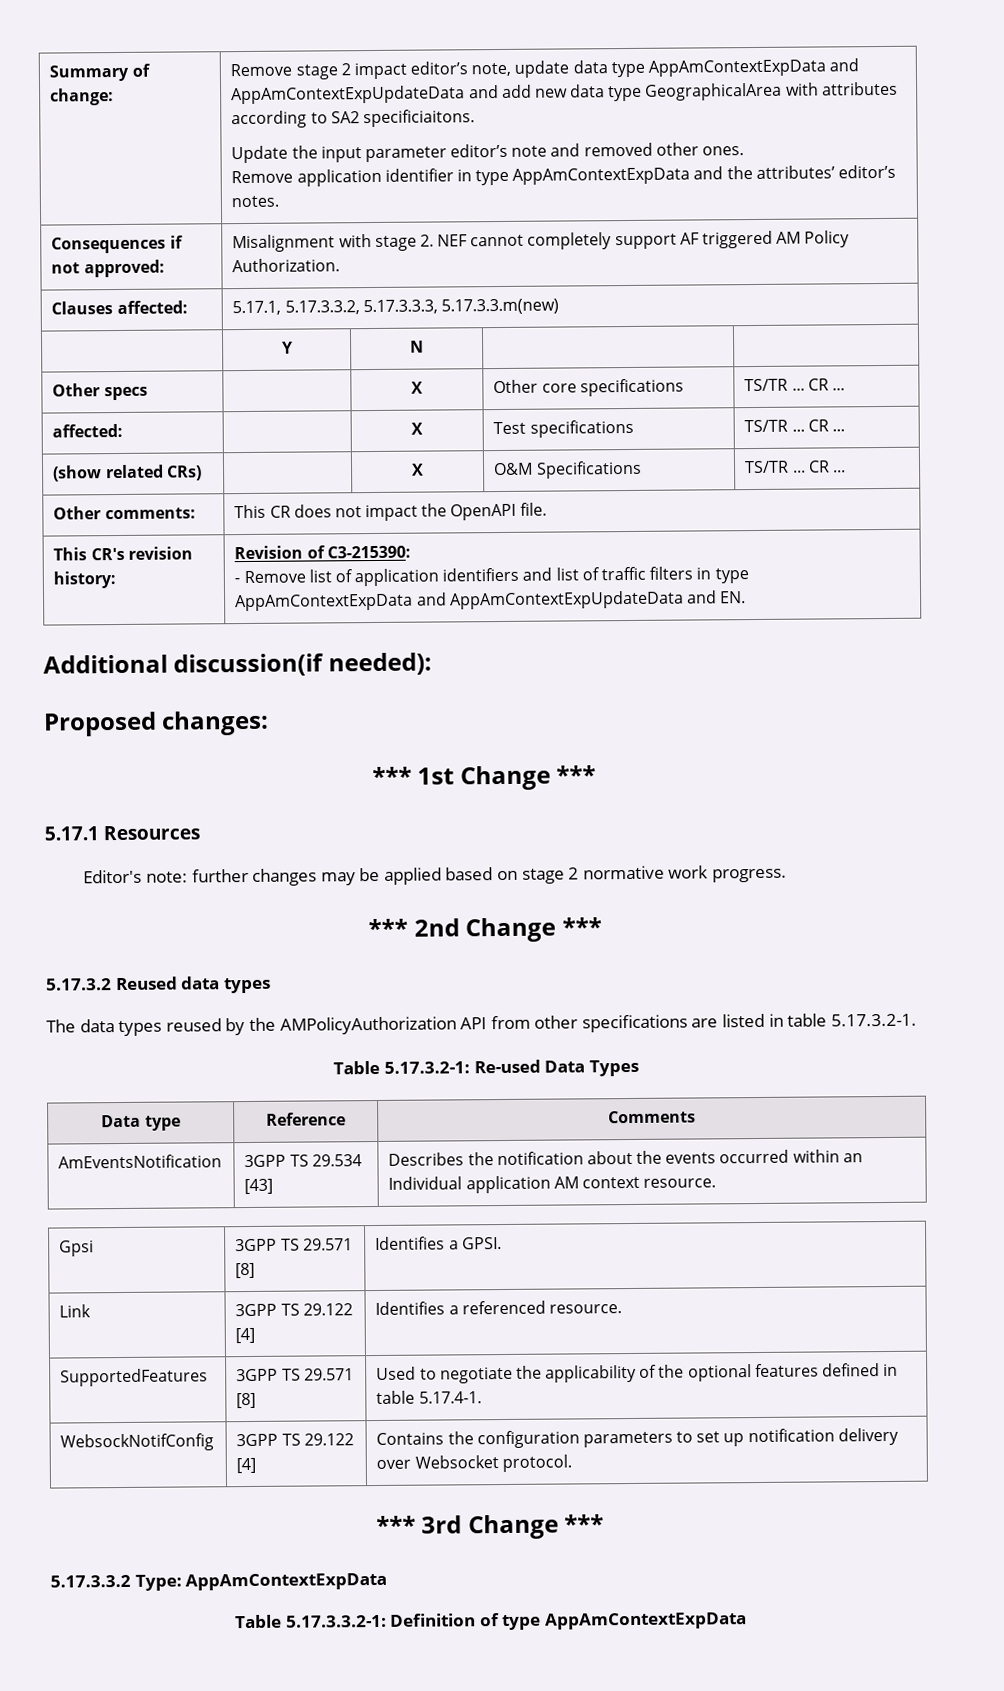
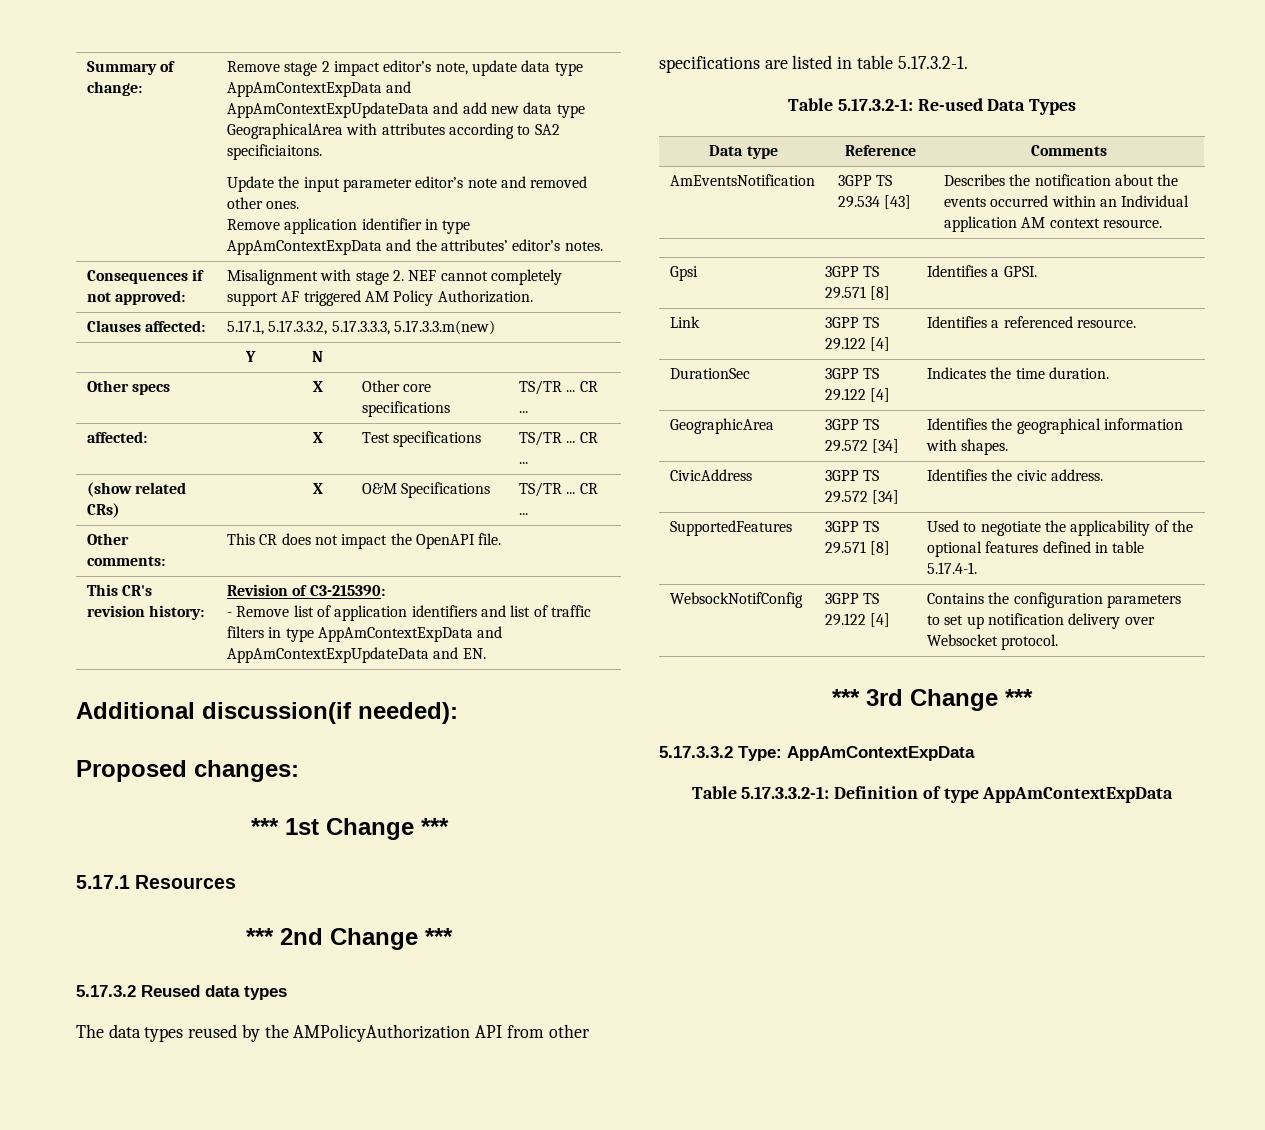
[83,865,788,886] // Editor's note: further changes may be applied based on stage 2 normative work progress. -> (237, 882) none
(622, 1309) none -> [670,368,751,379] [825,368,880,379] [825,388,891,402] [927,367,1110,379] [670,418,775,434] [825,419,880,430] [825,439,900,453] [927,418,1184,434] [926,439,1009,455] [670,469,753,481] [825,470,880,481] [825,490,900,504] [927,469,1104,481] // DurationSec | 3GPP TS 29.122 [4] | Indicates the time duration. // GeographicArea | 3GPP TS 29.572 [34] | Identifies the geographical information with shapes. // CivicAddress | 3GPP TS 29.572 [34] | Identifies the civic address.

